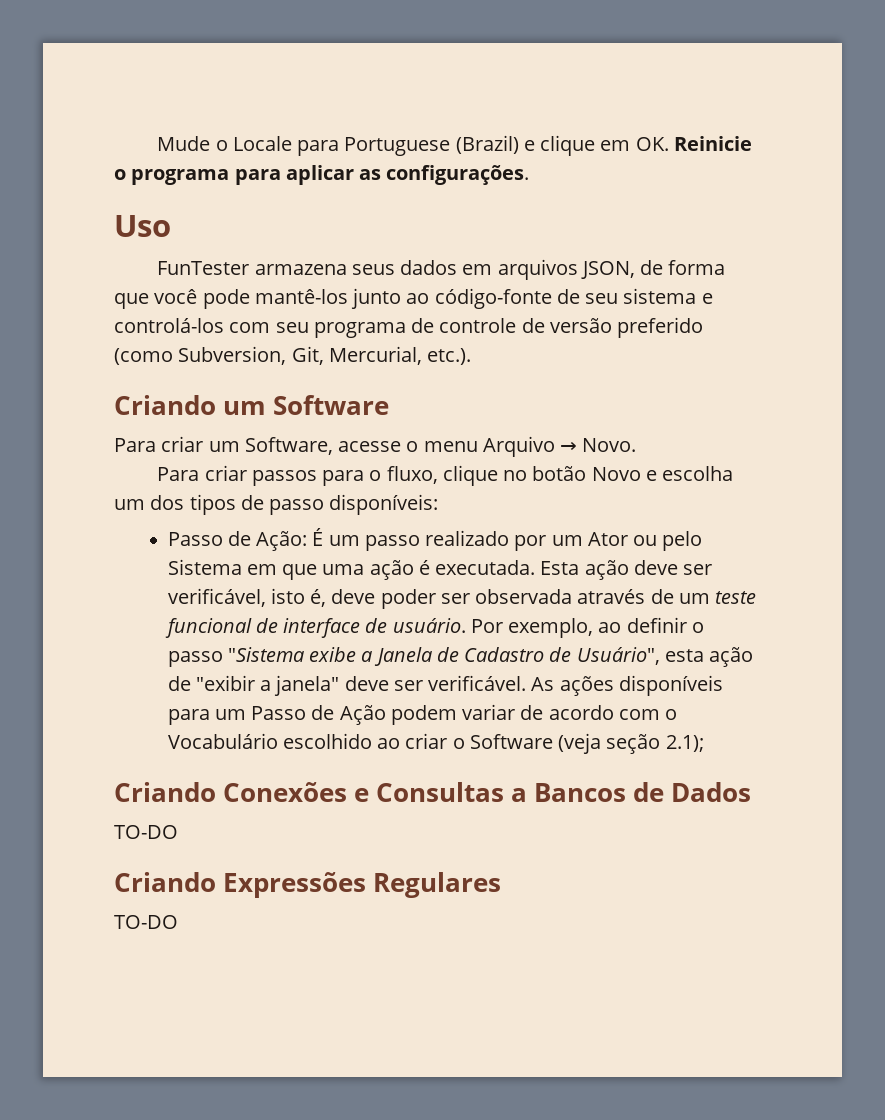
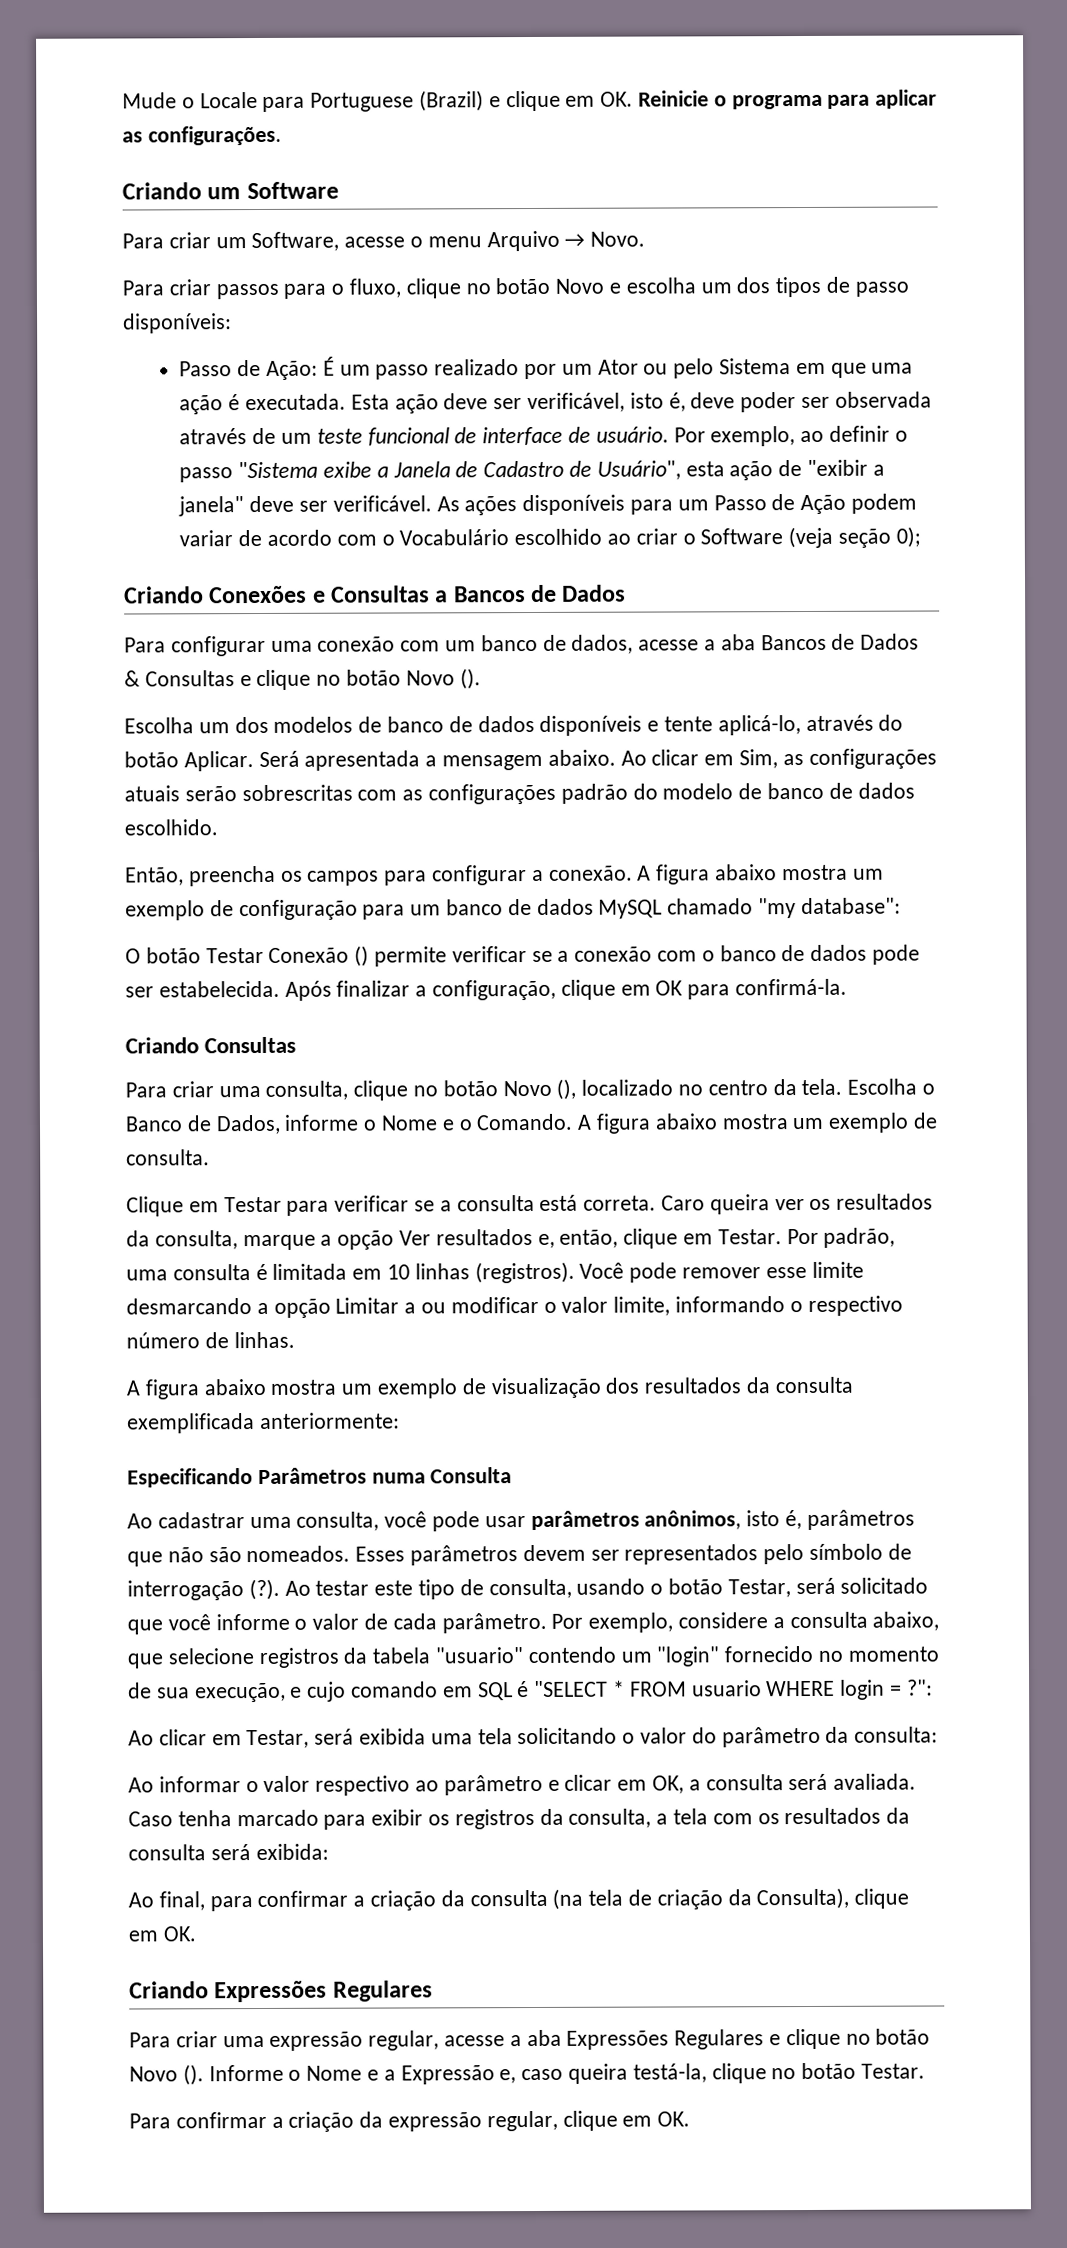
[114,215,171,237] [157,259,726,280] [114,288,713,309] [114,317,704,338] [114,346,472,365] // Uso // FunTester armazena seus dados em arquivos JSON, de forma que você pode mantê-los junto ao código-fonte de seu sistema e controlá-los com seu programa de controle de versão preferido (como Subversion, Git, Mercurial, etc.). -> (282, 135) none
[665,735,704,752] 2.1); -> [895,526,921,548] 0);
[114,825,178,839] [114,872,502,898] [114,915,178,929] TO-DO // Criando Expressões Regulares // TO-DO -> [124,633,920,657] [124,668,481,691] [124,714,904,736] [124,748,937,772] [124,782,915,805] [124,819,218,836] [125,864,884,887] [125,897,901,921] [125,944,921,967] [125,978,848,1001] [125,1036,297,1054] [125,1078,936,1101] [125,1112,939,1135] [126,1149,210,1166] [126,1193,934,1217] [126,1227,896,1251] [126,1261,864,1284] [126,1295,903,1318] [126,1331,295,1349] [126,1376,853,1400] [127,1412,400,1434] [127,1467,513,1488] [127,1509,915,1532] [127,1543,912,1567] [127,1577,929,1601] [127,1611,940,1635] [127,1645,939,1669] [128,1679,933,1703] [128,1726,939,1749] [128,1773,917,1796] [128,1807,911,1830] [128,1843,329,1861] [128,1887,910,1912] [128,1926,196,1942] [129,1980,433,2003] [129,2028,931,2051] [129,2062,926,2086] [129,2110,691,2132] Para configurar uma conexão com um banco de dados, acesse a aba Bancos de Dados & Consultas e clique no botão Novo (). // Escolha um dos modelos de banco de dados disponíveis e tente aplicá-lo, através do botão Aplicar. Será apresentada a mensagem abaixo. Ao clicar em Sim, as configurações atuais serão sobrescritas com as configurações padrão do modelo de banco de dados escolhido. // Então, preencha os campos para configurar a conexão. A figura abaixo mostra um exemplo de configuração para um banco de dados MySQL chamado "my database": // O botão Testar Conexão () permite verificar se a conexão com o banco de dados pode ser estabelecida. Após finalizar a configuração, clique em OK para confirmá-la. // Criando Consultas // Para criar uma consulta, clique no botão Novo (), localizado no centro da tela. Escolha o Banco de Dados, informe o Nome e o Comando. A figura abaixo mostra um exemplo de consulta. // Clique em Testar para verificar se a consulta está correta. Caro queira ver os resultados da consulta, marque a opção Ver resultados e, então, clique em Testar. Por padrão, uma consulta é limitada em 10 linhas (registros). Você pode remover esse limite desmarcando a opção Limitar a ou modificar o valor limite, informando o respectivo número de linhas. // A figura abaixo mostra um exemplo de visualização dos resultados da consulta exemplificada anteriormente: // Especificando Parâmetros numa Consulta // Ao cadastrar uma consulta, você pode usar parâmetros anônimos, isto é, parâmetros que não são nomeados. Esses parâmetros devem ser representados pelo símbolo de interrogação (?). Ao testar este tipo de consulta, usando o botão Testar, será solicitado que você informe o valor de cada parâmetro. Por exemplo, considere a consulta abaixo, que selecione registros da tabela "usuario" contendo um "login" fornecido no momento de sua execução, e cujo comando em SQL é "SELECT * FROM usuario WHERE login = ?": // Ao clicar em Testar, será exibida uma tela solicitando o valor do parâmetro da consulta: // Ao informar o valor respectivo ao parâmetro e clicar em OK, a consulta será avaliada. Caso tenha marcado para exibir os registros da consulta, a tela com os resultados da consulta será exibida: // Ao final, para confirmar a criação da consulta (na tela de criação da Consulta), clique em OK. // Criando Expressões Regulares // Para criar uma expressão regular, acesse a aba Expressões Regulares e clique no botão Novo (). Informe o Nome e a Expressão e, caso queira testá-la, clique no botão Testar. // Para confirmar a criação da expressão regular, clique em OK.

